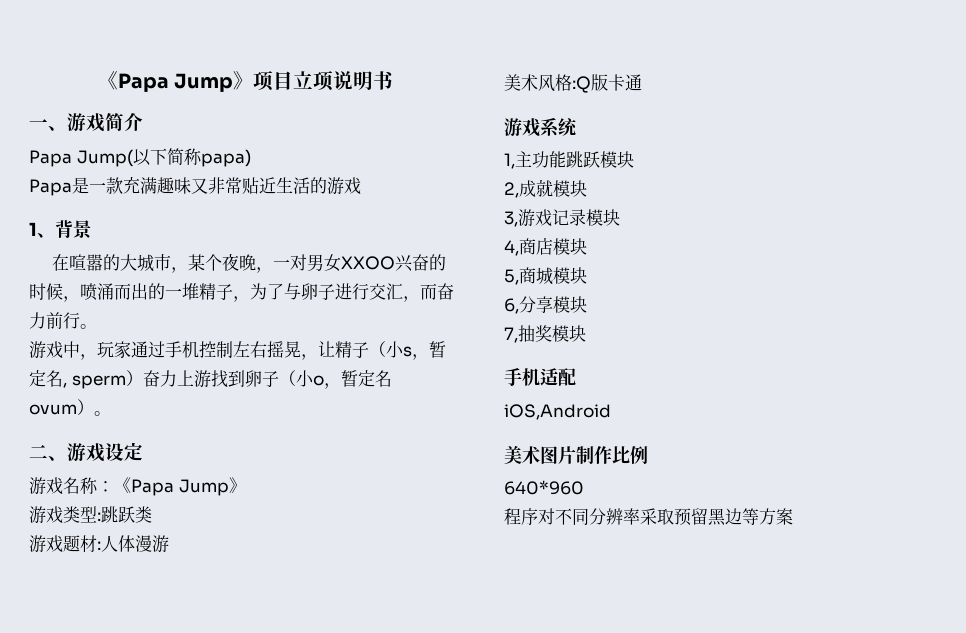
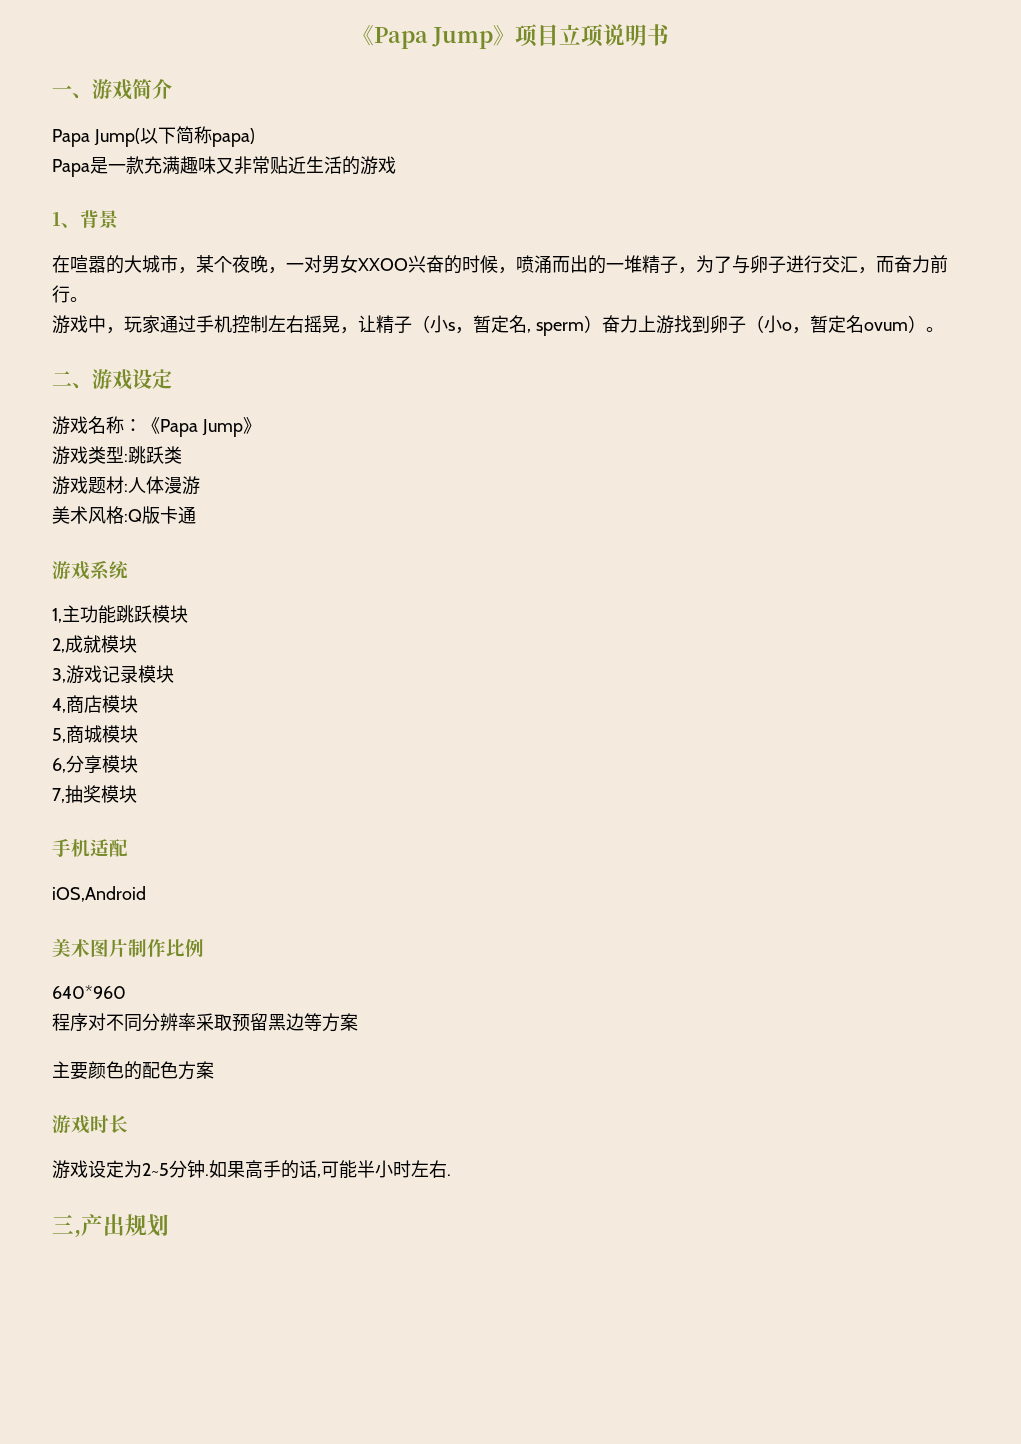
(793, 516) none -> [52,1061,214,1080] [52,1115,128,1134] [52,1160,451,1179] [52,1214,169,1237] // 主要颜色的配色方案 // 游戏时长 // 游戏设定为2~5分钟.如果高手的话,可能半小时左右. // 三,产出规划

